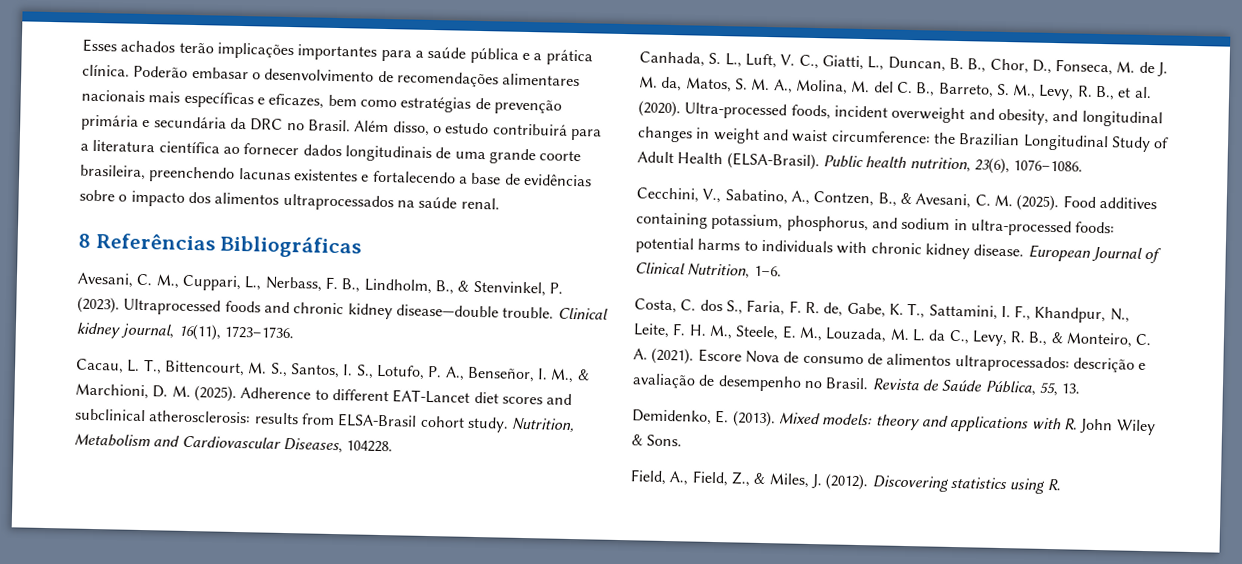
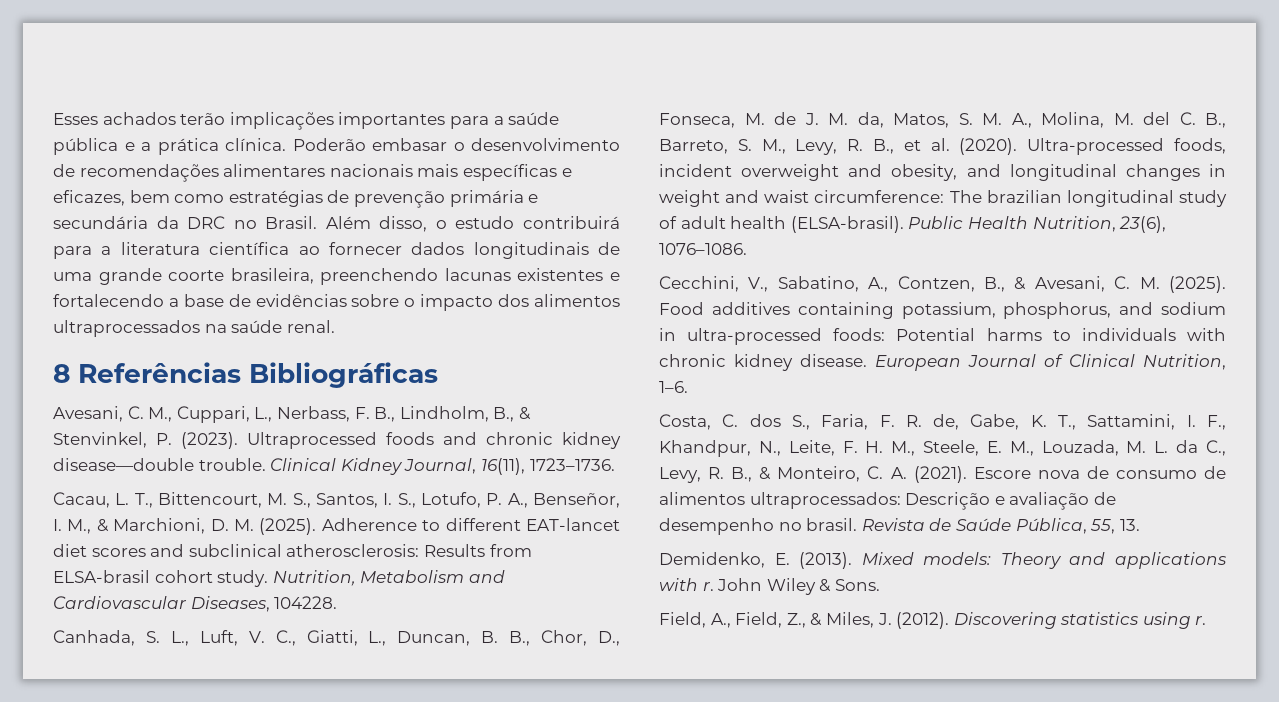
[76,322,176,339] kidney journal, -> [340,458,477,475] Kidney Journal,
[392,389,471,404] EAT-Lancet -> [526,518,620,531] EAT-lancet
[253,412,418,428] results from ELSA-Brasil -> [423,544,532,557] [53,570,150,583] Results from ELSA-brasil
[932,132,1170,153] [637,151,971,173] the Brazilian Longitudinal Study of Adult Health (ELSA-Brasil). Public health nutrition, -> [949,190,1227,207] [659,216,1116,233] The brazilian longitudinal study of adult health (ELSA-brasil). Public Health Nutrition,
[635,237,694,254] potential -> [896,328,976,341] Potential
[744,350,780,364] Nova -> [1037,470,1080,479] nova
[1072,357,1135,373] descrição -> [905,492,991,510] Descrição
[825,377,870,390] Brasil. -> [806,518,858,531] brasil.
[874,414,920,431] theory -> [1000,552,1062,569] Theory
[1063,418,1078,430] R. -> [702,582,714,591] r.
[1046,478,1061,491] R. -> [1195,616,1207,625] r.

